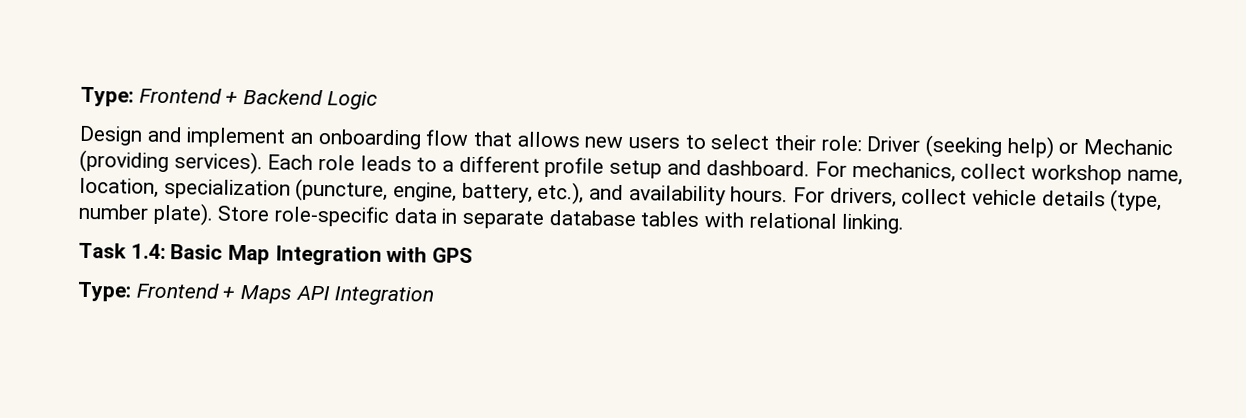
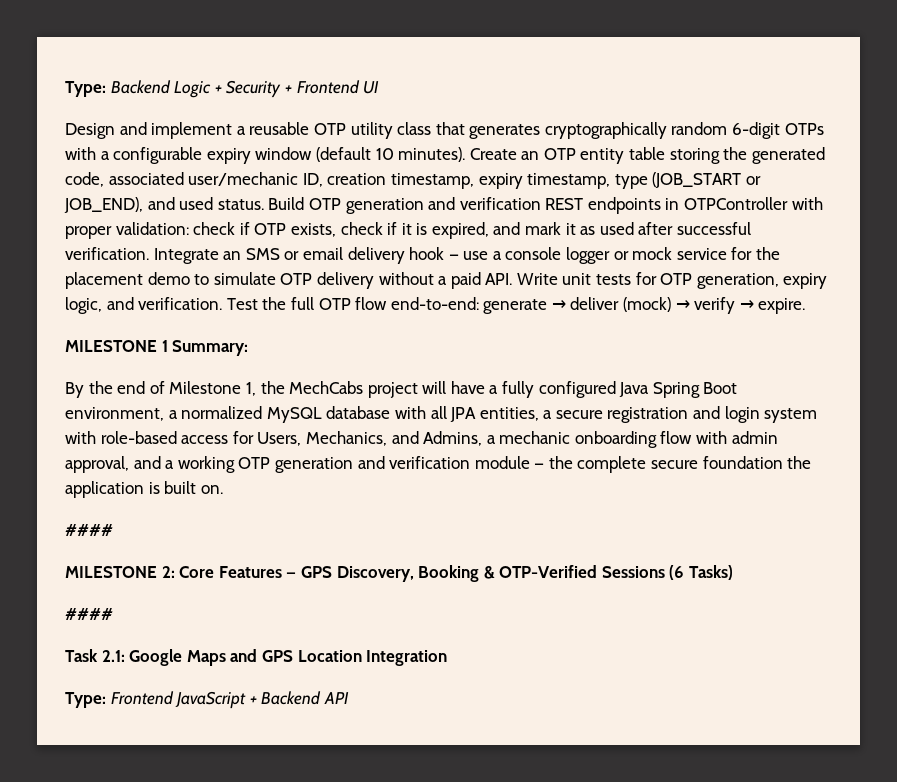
[80,86,239,107] Type: Frontend + -> [65,81,106,97] Type:
[79,125,1174,159] [79,149,1183,186] [79,177,1163,213] [78,202,905,234] [78,242,474,266] [77,281,435,306] // Design and implement an onboarding flow that allows new users to select their role: Driver (seeking help) or Mechanic (providing services). Each role leads to a different profile setup and dashboard. For mechanics, collect workshop name, location, specialization (puncture, engine, battery, etc.), and availability hours. For drivers, collect vehicle details (type, number plate). Store role-specific data in separate database tables with relational linking. // Task 1.4: Basic Map Integration with GPS // Type: Frontend + Maps API Integration -> [214,80,380,98] [65,122,824,139] [65,147,825,164] [65,172,761,189] [64,197,823,214] [65,222,752,239] [65,247,781,264] [65,272,828,289] [65,297,806,314] [65,340,249,356] [65,381,738,398] [65,406,818,423] [65,431,778,448] [65,456,812,473] [65,481,223,498] [65,524,113,536] [65,565,734,582] [65,608,113,620] [65,649,448,666] [65,691,349,709] + Security + Frontend UI // Design and implement a reusable OTP utility class that generates cryptographically random 6-digit OTPs with a configurable expiry window (default 10 minutes). Create an OTP entity table storing the generated code, associated user/mechanic ID, creation timestamp, expiry timestamp, type (JOB_START or JOB_END), and used status. Build OTP generation and verification REST endpoints in OTPController with proper validation: check if OTP exists, check if it is expired, and mark it as used after successful verification. Integrate an SMS or email delivery hook — use a console logger or mock service for the placement demo to simulate OTP delivery without a paid API. Write unit tests for OTP generation, expiry logic, and verification. Test the full OTP flow end-to-end: generate → deliver (mock) → verify → expire. // MILESTONE 1 Summary: // By the end of Milestone 1, the MechCabs project will have a fully configured Java Spring Boot environment, a normalized MySQL database with all JPA entities, a secure registration and login system with role-based access for Users, Mechanics, and Admins, a mechanic onboarding flow with admin approval, and a working OTP generation and verification module — the complete secure foundation the application is built on. // #### // MILESTONE 2: Core Features — GPS Discovery, Booking & OTP-Verified Sessions (6 Tasks) // #### // Task 2.1: Google Maps and GPS Location Integration // Type: Frontend JavaScript + Backend API

